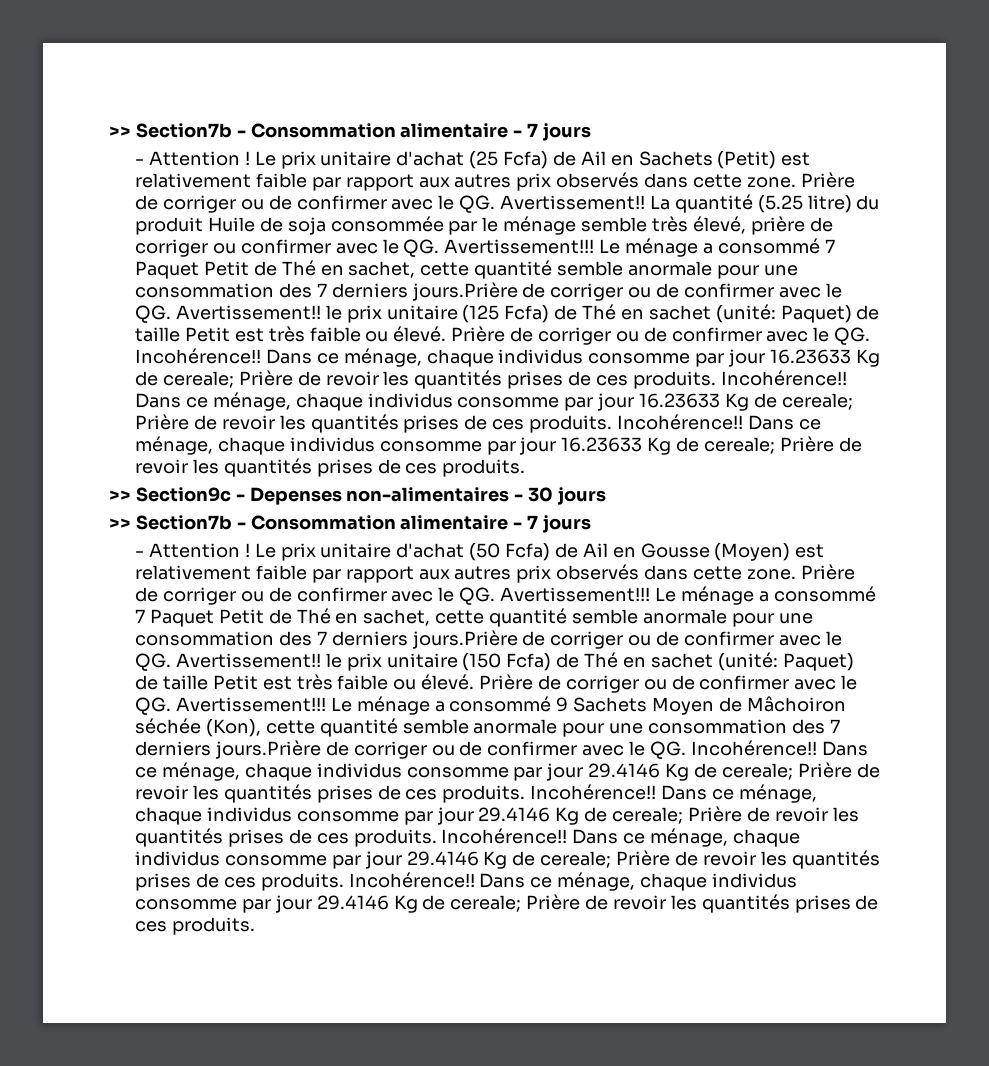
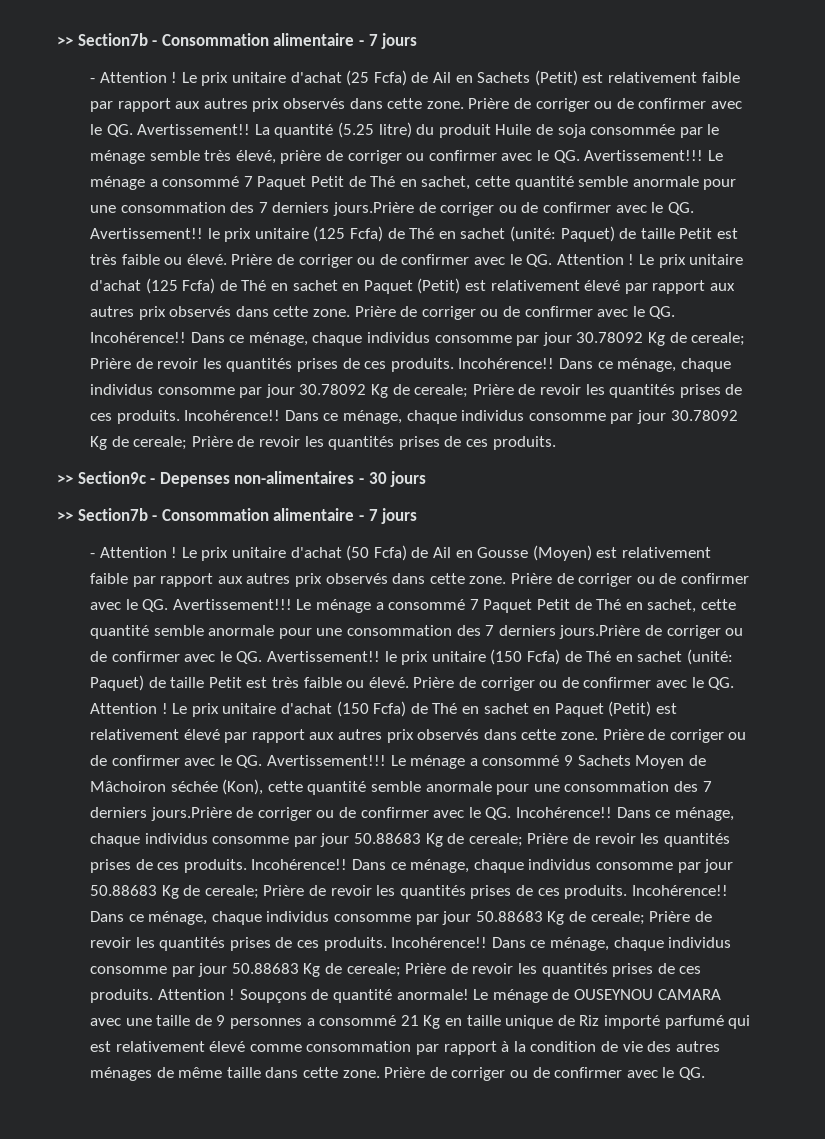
[135,348,851,367] Incohérence!! Dans ce ménage, chaque individus consomme par jour 16.23633 -> [556,254,744,268] [90,278,735,294] [90,306,676,320] [90,332,644,346] Attention ! Le prix unitaire d'achat (125 Fcfa) de Thé en sachet en Paquet (Petit) est relativement élevé par rapport aux autres prix observés dans cette zone. Prière de corriger ou de confirmer avec le QG. Incohérence!! Dans ce ménage, chaque individus consomme par jour 30.78092
[639,393,721,408] 16.23633 -> [299,384,367,395] 30.78092
[561,437,643,452] 16.23633 -> [670,410,738,421] 30.78092
(172, 706) none -> [90,701,677,717] [90,729,747,743] [90,755,263,768] Attention ! Le prix unitaire d'achat (150 Fcfa) de Thé en sachet en Paquet (Petit) est relativement élevé par rapport aux autres prix observés dans cette zone. Prière de corriger ou de confirmer avec le QG.
[588,763,661,778] 29.4146 -> [354,833,422,844] 50.88683
[478,807,551,822] 29.4146 -> [90,885,158,896] 50.88683
[406,851,479,866] 29.4146 -> [475,911,543,922] 50.88683
[316,895,389,910] 29.4146 -> [231,963,299,974] 50.88683
(256, 926) none -> [157,989,721,1003] [90,1015,751,1029] [90,1041,720,1055] [90,1067,705,1081] Attention ! Soupçons de quantité anormale! Le ménage de OUSEYNOU CAMARA avec une taille de 9 personnes a consommé 21 Kg en taille unique de Riz importé parfumé qui est relativement élevé comme consommation par rapport à la condition de vie des autres ménages de même taille dans cette zone. Prière de corriger ou de confirmer avec le QG.

